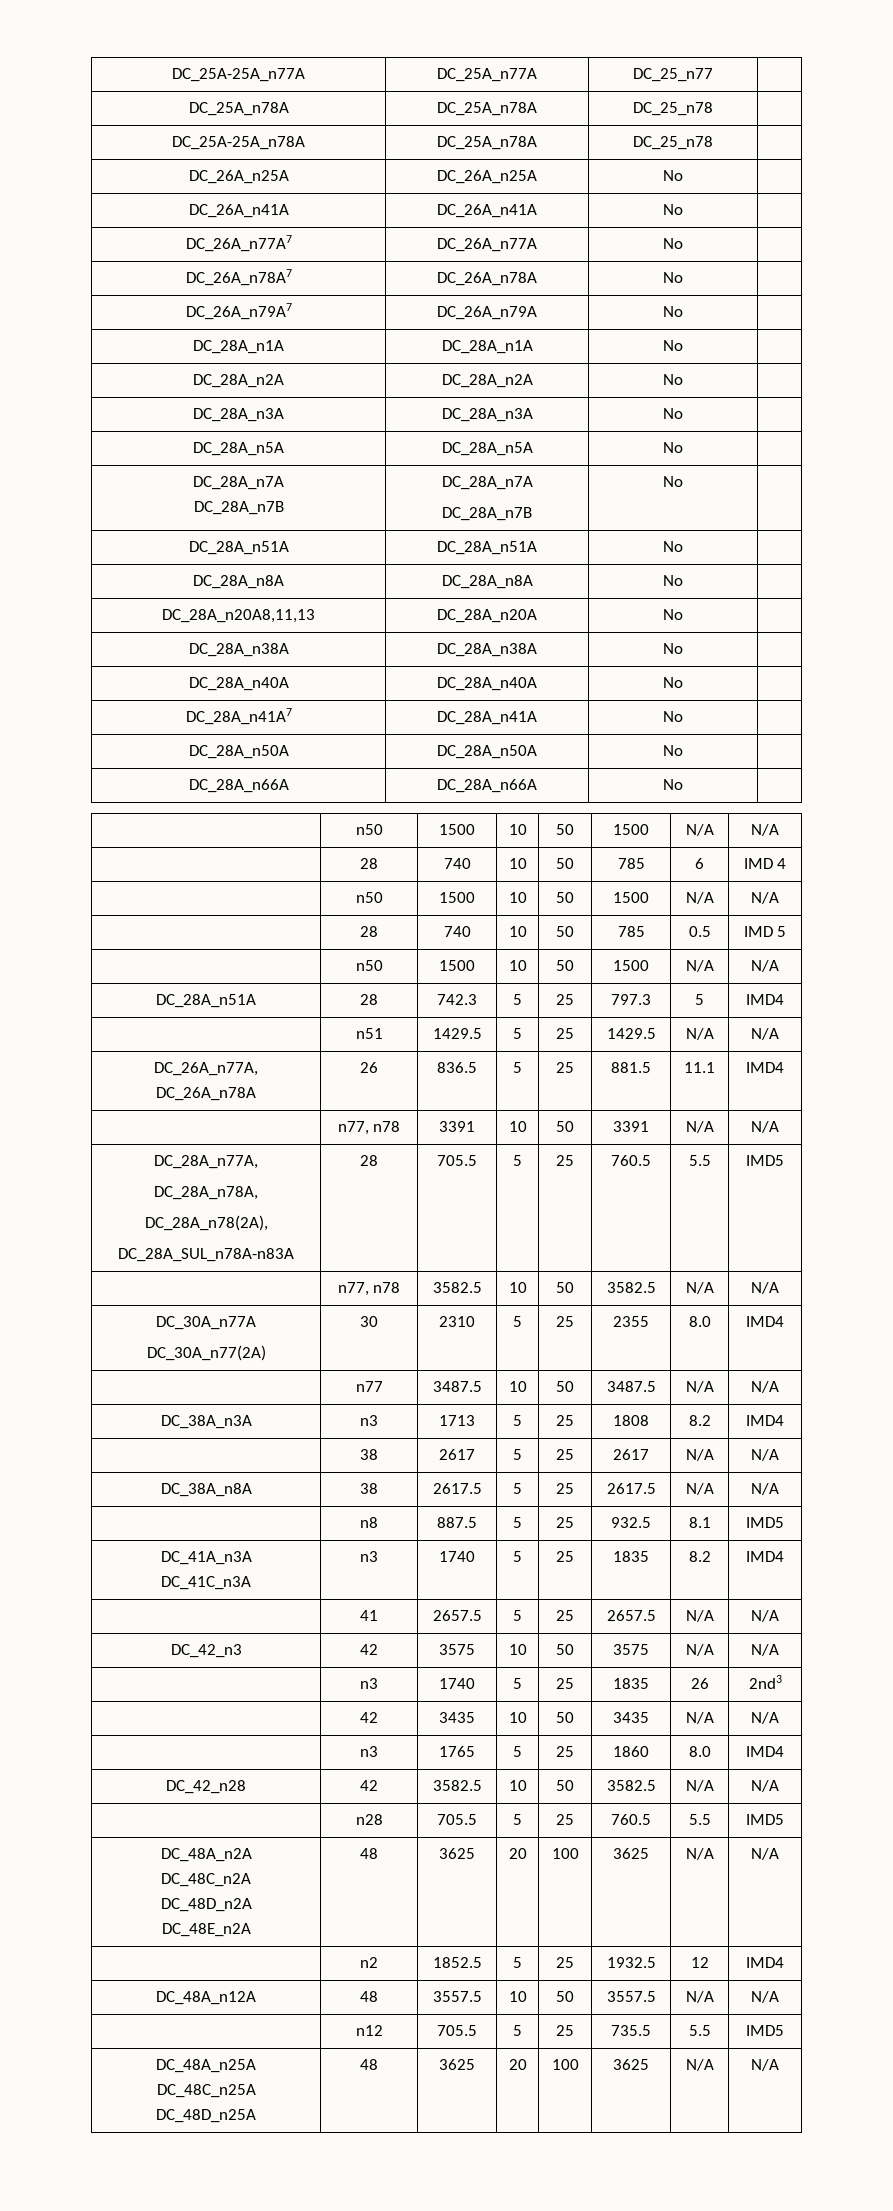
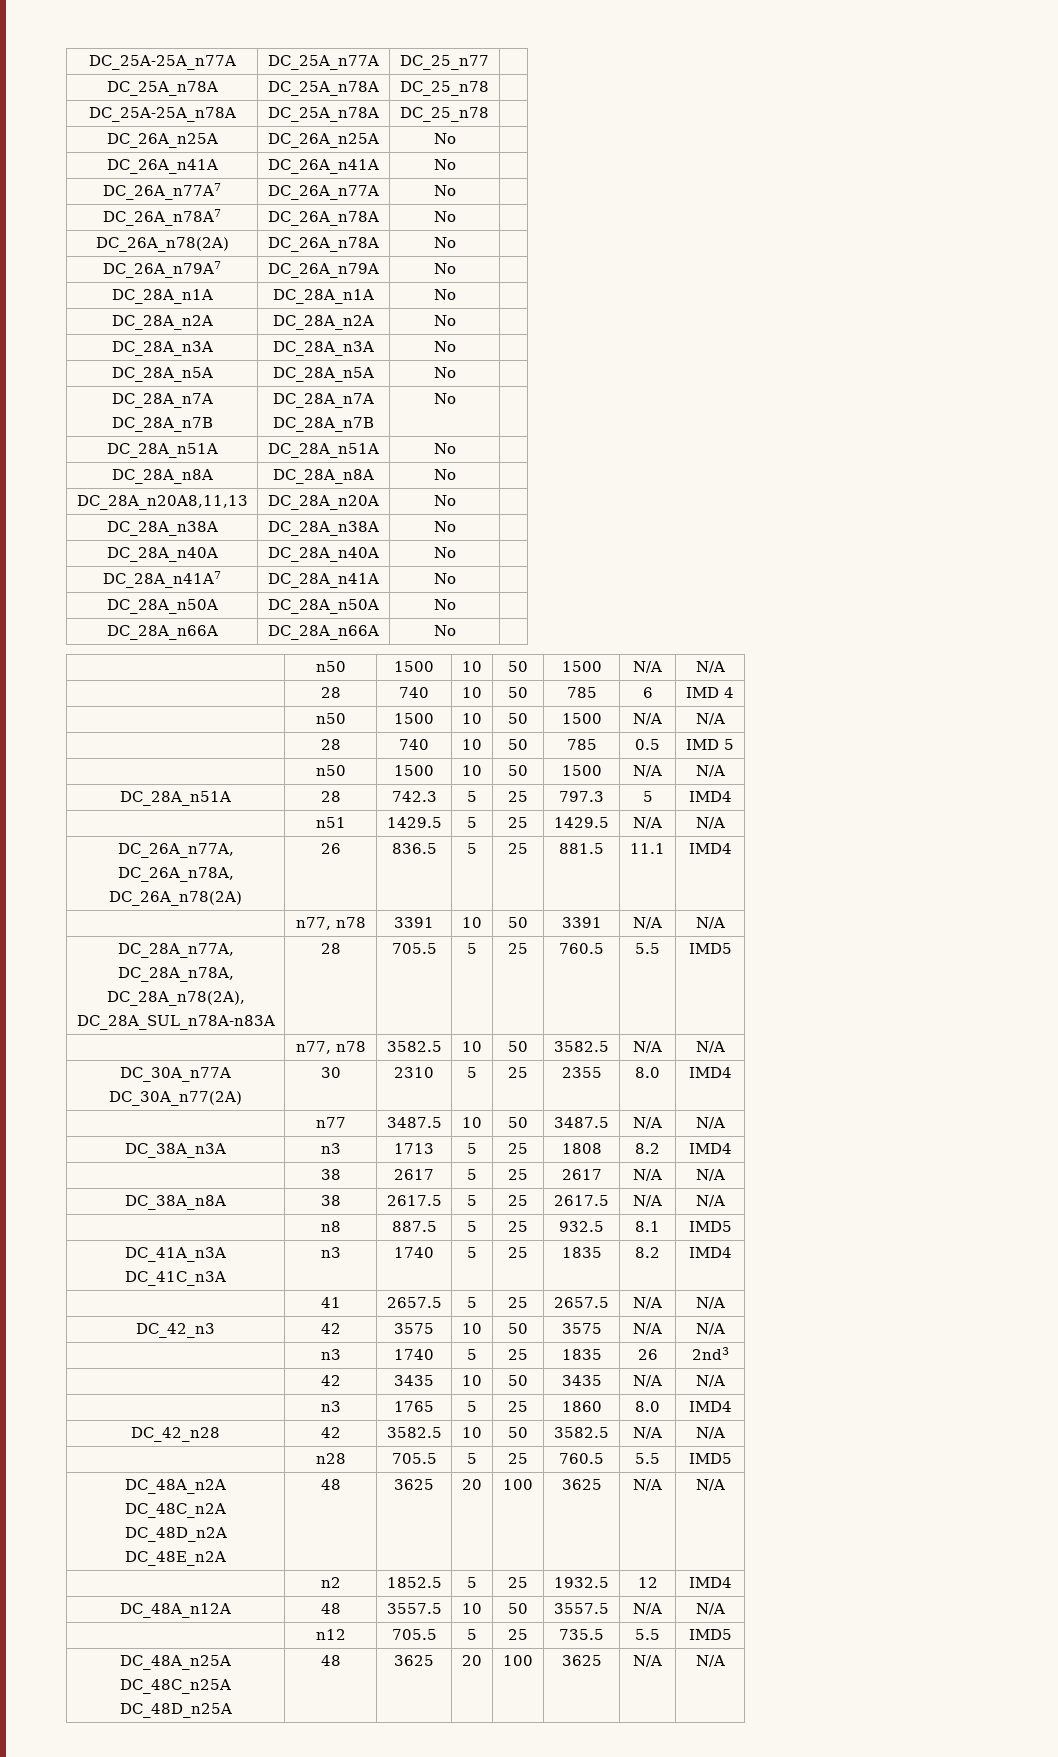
(684, 277) none -> [95,237,229,252] [268,237,379,252] [433,237,456,248] // DC_26A_n78(2A) | DC_26A_n78A | No |
[156,1087,256,1101] DC_26A_n78A -> [117,867,234,882] [109,891,242,906] DC_26A_n78A, // DC_26A_n78(2A)

